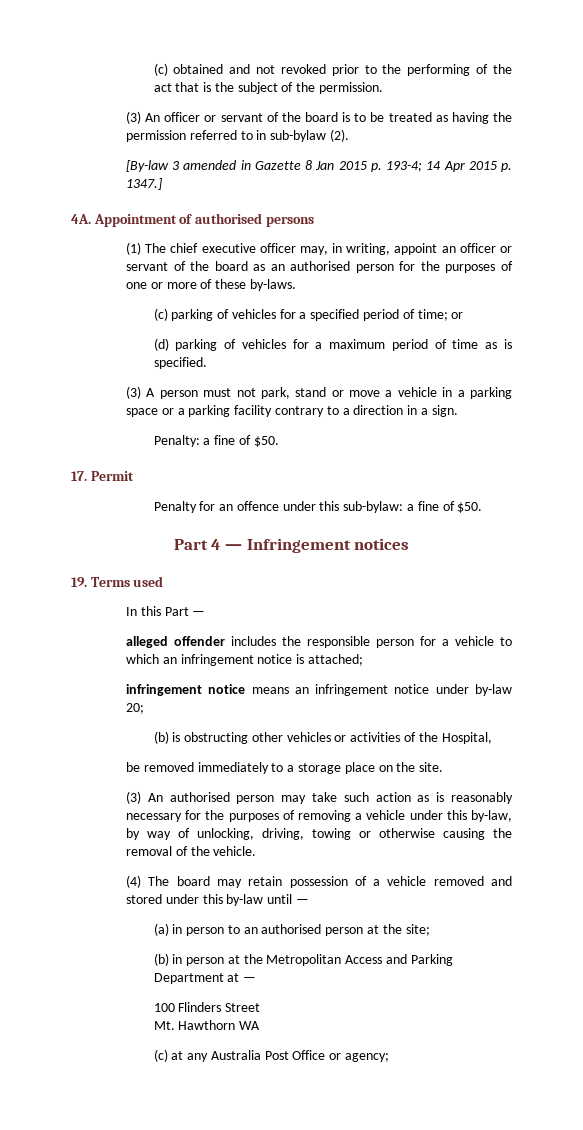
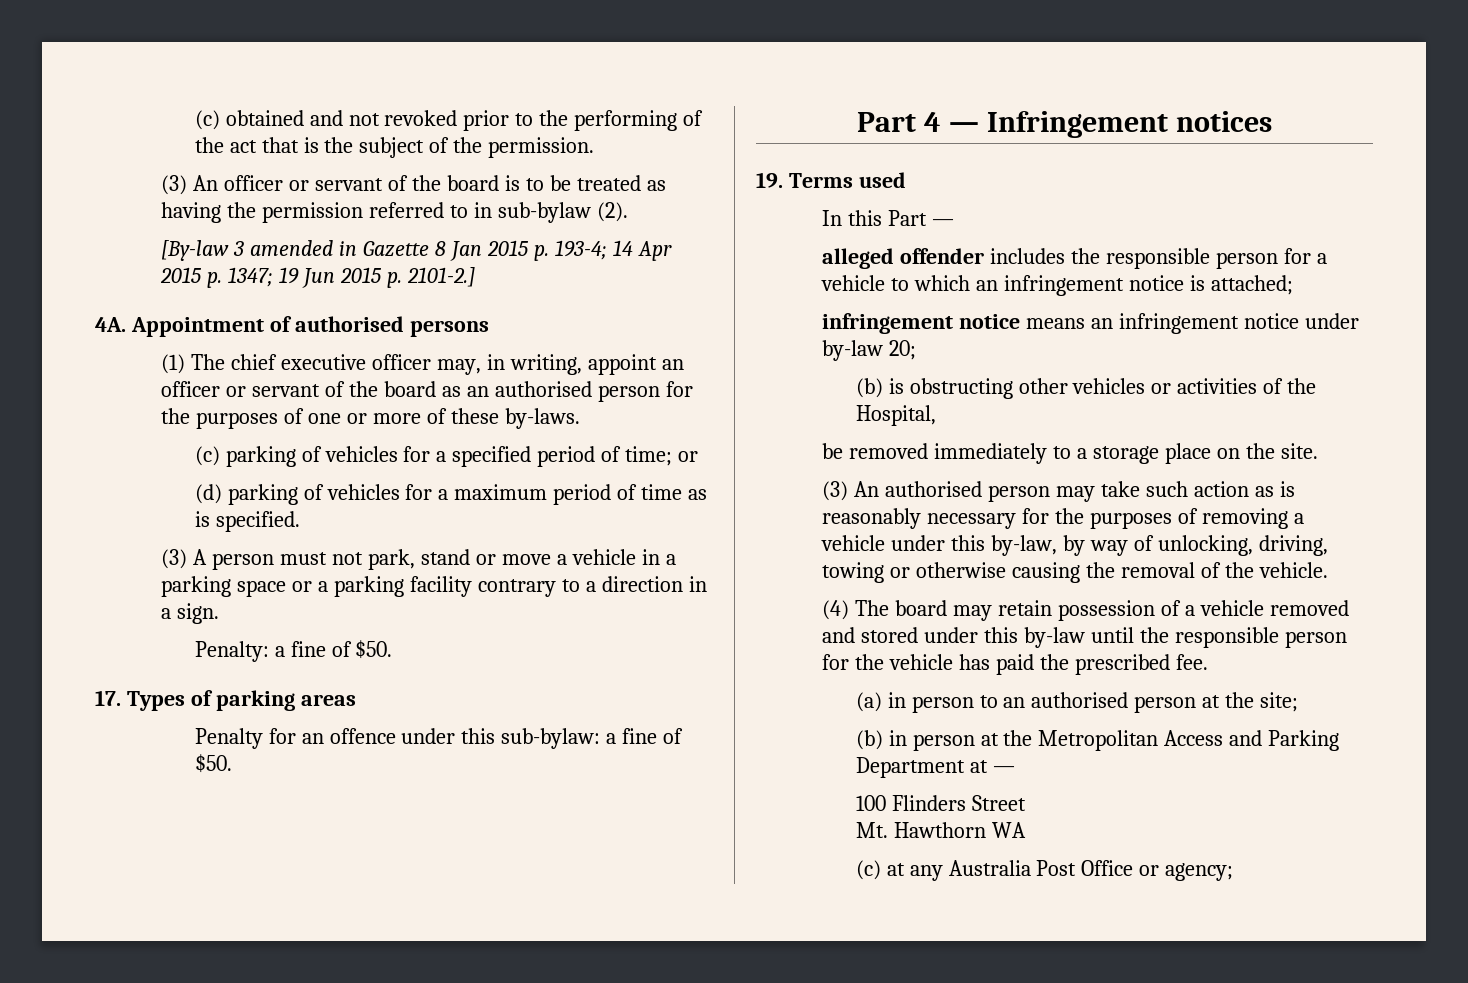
[126,178,163,190] 1347.] -> [228,267,476,288] 1347; 19 Jun 2015 p. 2101-2.]
[90,471,134,481] Permit -> [126,690,356,711] Types of parking areas
[295,899,309,904] — -> [1140,627,1348,648] [822,654,1209,675] the responsible person for the vehicle has paid the prescribed fee.

